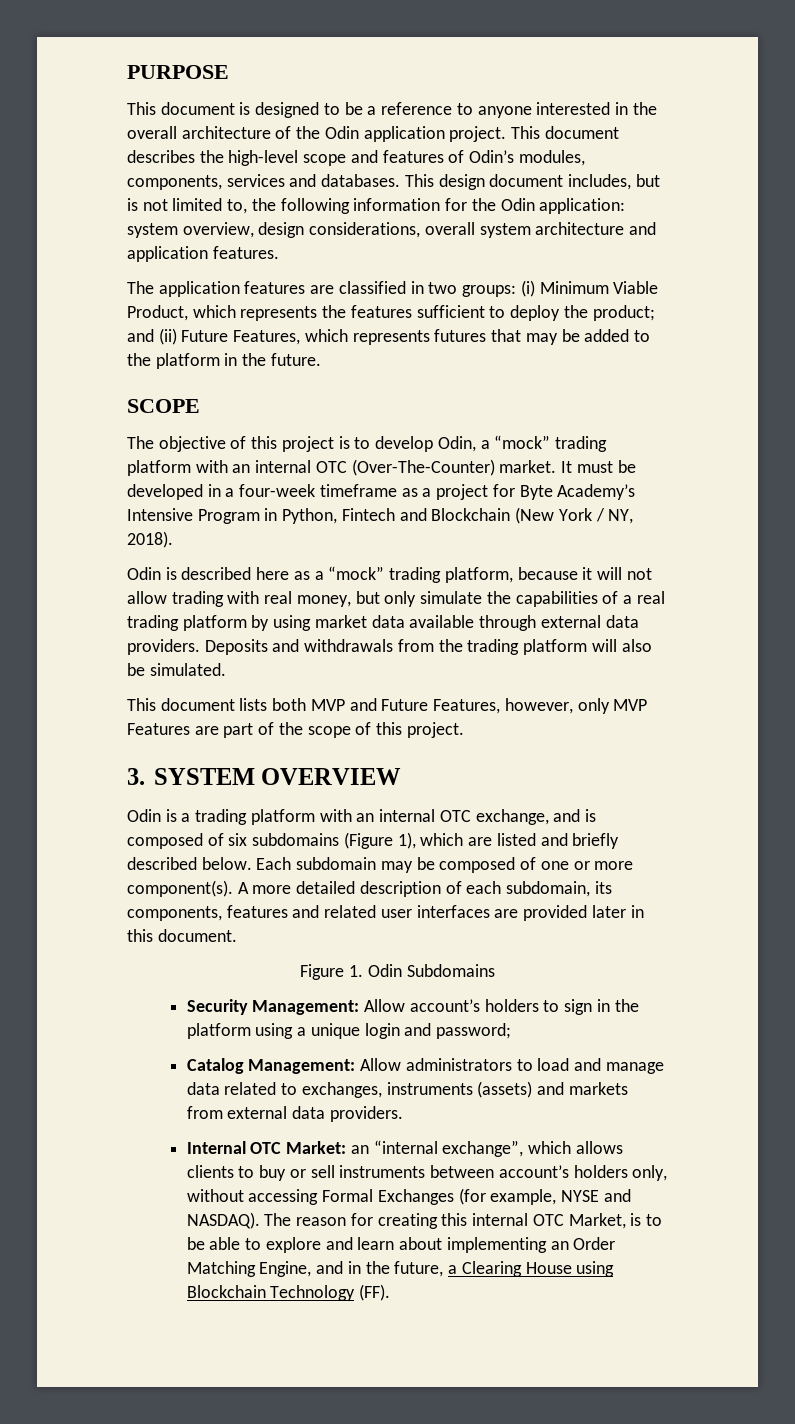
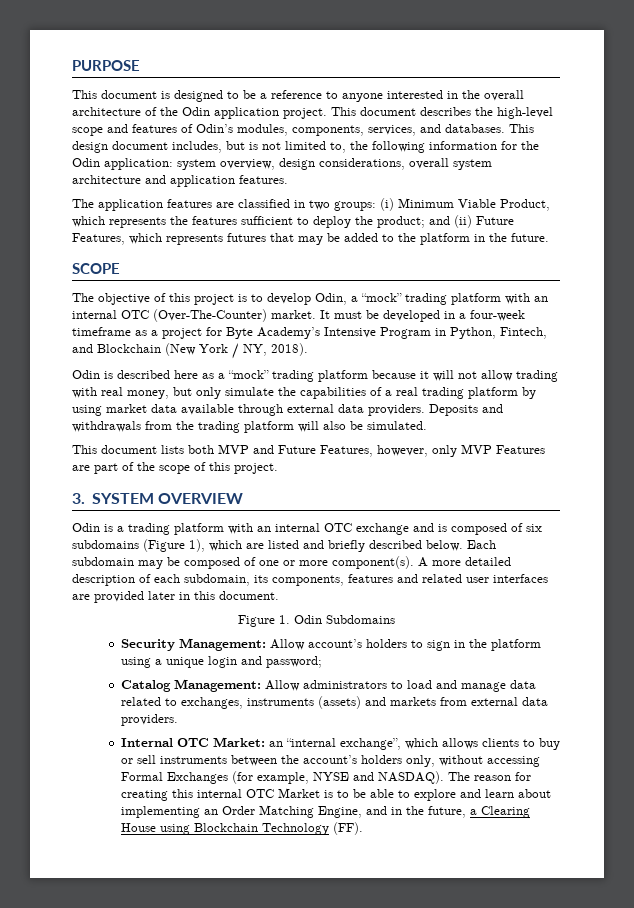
[226,174,285,187] services -> [368,125,416,136] services,
[341,508,395,521] Fintech -> [500,327,547,339] Fintech,
[444,567,513,583] platform, -> [318,370,368,382] platform
[475,809,549,825] exchange, -> [356,523,409,535] exchange
(495, 1171) none -> [280,755,299,764] the
[568,1213,626,1229] Market, -> [277,788,320,798] Market

